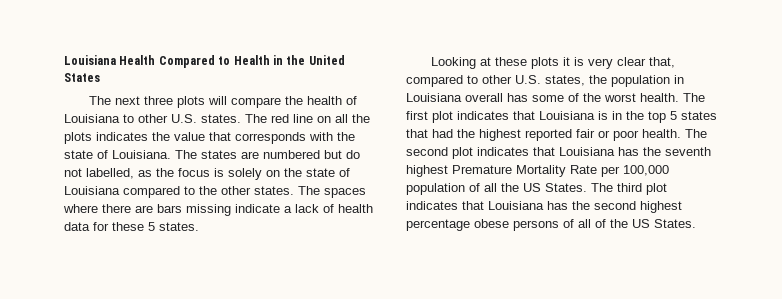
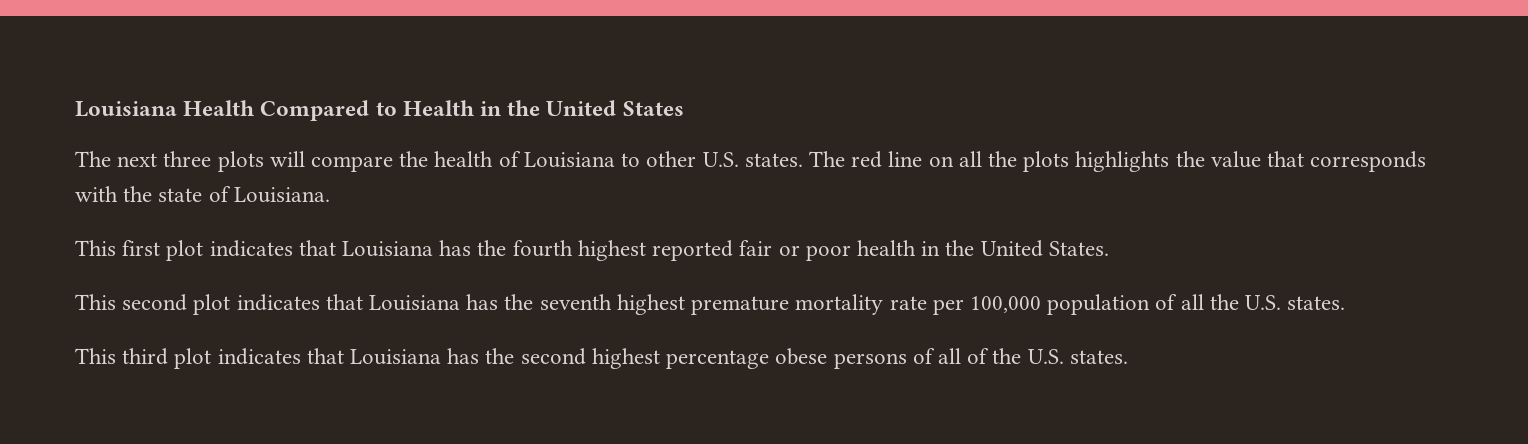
[96,132,148,141] indicates -> [1075,151,1170,172] highlights
[175,150,360,159] [64,168,350,180] [64,186,366,198] [63,204,373,216] [64,222,199,231] [430,57,675,69] [406,75,684,87] [406,93,705,102] The states are numbered but do not labelled, as the focus is solely on the state of Louisiana compared to the other states. The spaces where there are bars missing indicate a lack of health data for these 5 states. // Looking at these plots it is very clear that, compared to other U.S. states, the population in Louisiana overall has some of the worst health. The -> [75,240,116,256] // This
[598,111,717,123] [406,129,475,138] is in the top 5 states that had the -> [439,240,573,257] has the fourth
[642,129,707,138] health. The -> [856,240,1109,257] [75,294,116,310] health in the United States. // This
[452,165,597,177] Premature Mortality Rate -> [691,294,927,315] premature mortality rate
[523,183,613,192] US States. The -> [1244,295,1346,310] [75,348,116,364] U.S. states. // This
[632,219,696,228] US States. -> [1027,349,1128,364] U.S. states.

